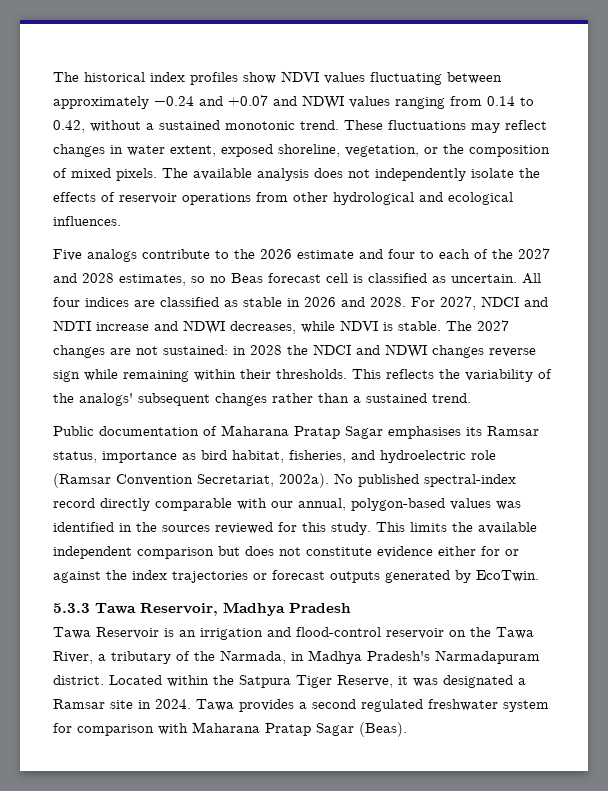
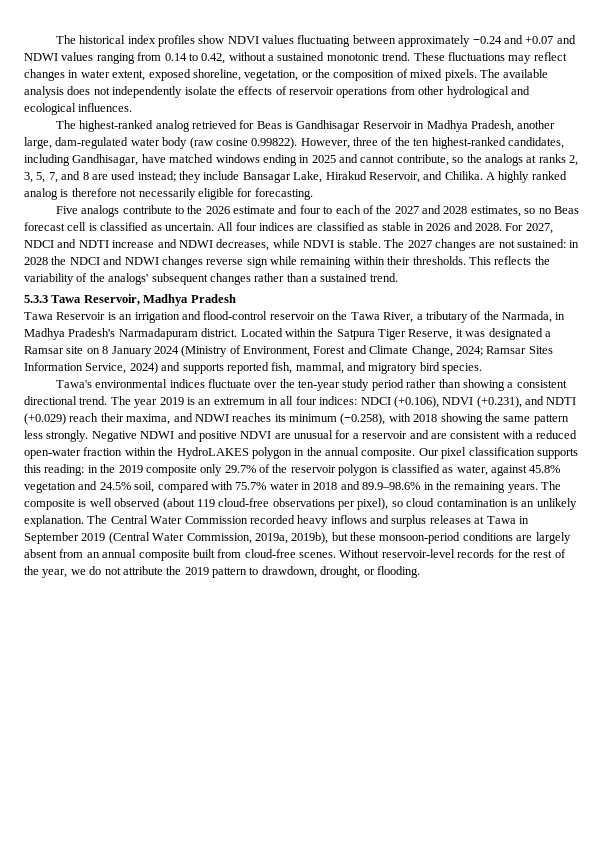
(121, 221) none -> [55,120,556,132] [24,137,564,149] [24,154,578,166] [24,171,567,183] [24,188,313,200] // The highest-ranked analog retrieved for Beas is Gandhisagar Reservoir in Madhya Pradesh, another large, dam-regulated water body (raw cosine 0.99822). However, three of the ten highest-ranked candidates, including Gandhisagar, have matched windows ending in 2025 and cannot contribute, so the analogs at ranks 2, 3, 5, 7, and 8 are used instead; they include Bansagar Lake, Hirakud Reservoir, and Chilika. A highly ranked analog is therefore not necessarily eligible for forecasting.
[53,425,539,439] [53,450,496,463] [53,473,516,488] [53,498,521,511] [53,522,537,535] [53,546,519,559] [53,570,539,583] // Public documentation of Maharana Pratap Sagar emphasises its Ramsar status, importance as bird habitat, fisheries, and hydroelectric role (Ramsar Convention Secretariat, 2002a). No published spectral-index record directly comparable with our annual, polygon-based values was identified in the sources reviewed for this study. This limits the available independent comparison but does not constitute evidence either for or against the index trajectories or forecast outputs generated by EcoTwin. -> (398, 277) none
[138,699,549,712] [53,722,407,737] in 2024. Tawa provides a second regulated freshwater system for comparison with Maharana Pratap Sagar (Beas). -> [86,345,553,357] [24,362,483,374] [55,379,567,391] [24,396,577,408] [24,413,569,425] [24,430,578,442] [24,447,578,459] [24,464,561,476] [24,481,561,493] [24,498,577,510] [24,515,529,527] [24,532,571,544] [24,549,566,561] [24,566,420,578] on 8 January 2024 (Ministry of Environment, Forest and Climate Change, 2024; Ramsar Sites Information Service, 2024) and supports reported fish, mammal, and migratory bird species. // Tawa's environmental indices fluctuate over the ten-year study period rather than showing a consistent directional trend. The year 2019 is an extremum in all four indices: NDCI (+0.106), NDVI (+0.231), and NDTI (+0.029) reach their maxima, and NDWI reaches its minimum (−0.258), with 2018 showing the same pattern less strongly. Negative NDWI and positive NDVI are unusual for a reservoir and are consistent with a reduced open-water fraction within the HydroLAKES polygon in the annual composite. Our pixel classification supports this reading: in the 2019 composite only 29.7% of the reservoir polygon is classified as water, against 45.8% vegetation and 24.5% soil, compared with 75.7% water in 2018 and 89.9–98.6% in the remaining years. The composite is well observed (about 119 cloud-free observations per pixel), so cloud contamination is an unlikely explanation. The Central Water Commission recorded heavy inflows and surplus releases at Tawa in September 2019 (Central Water Commission, 2019a, 2019b), but these monsoon-period conditions are largely absent from an annual composite built from cloud-free scenes. Without reservoir-level records for the rest of the year, we do not attribute the 2019 pattern to drawdown, drought, or flooding.

